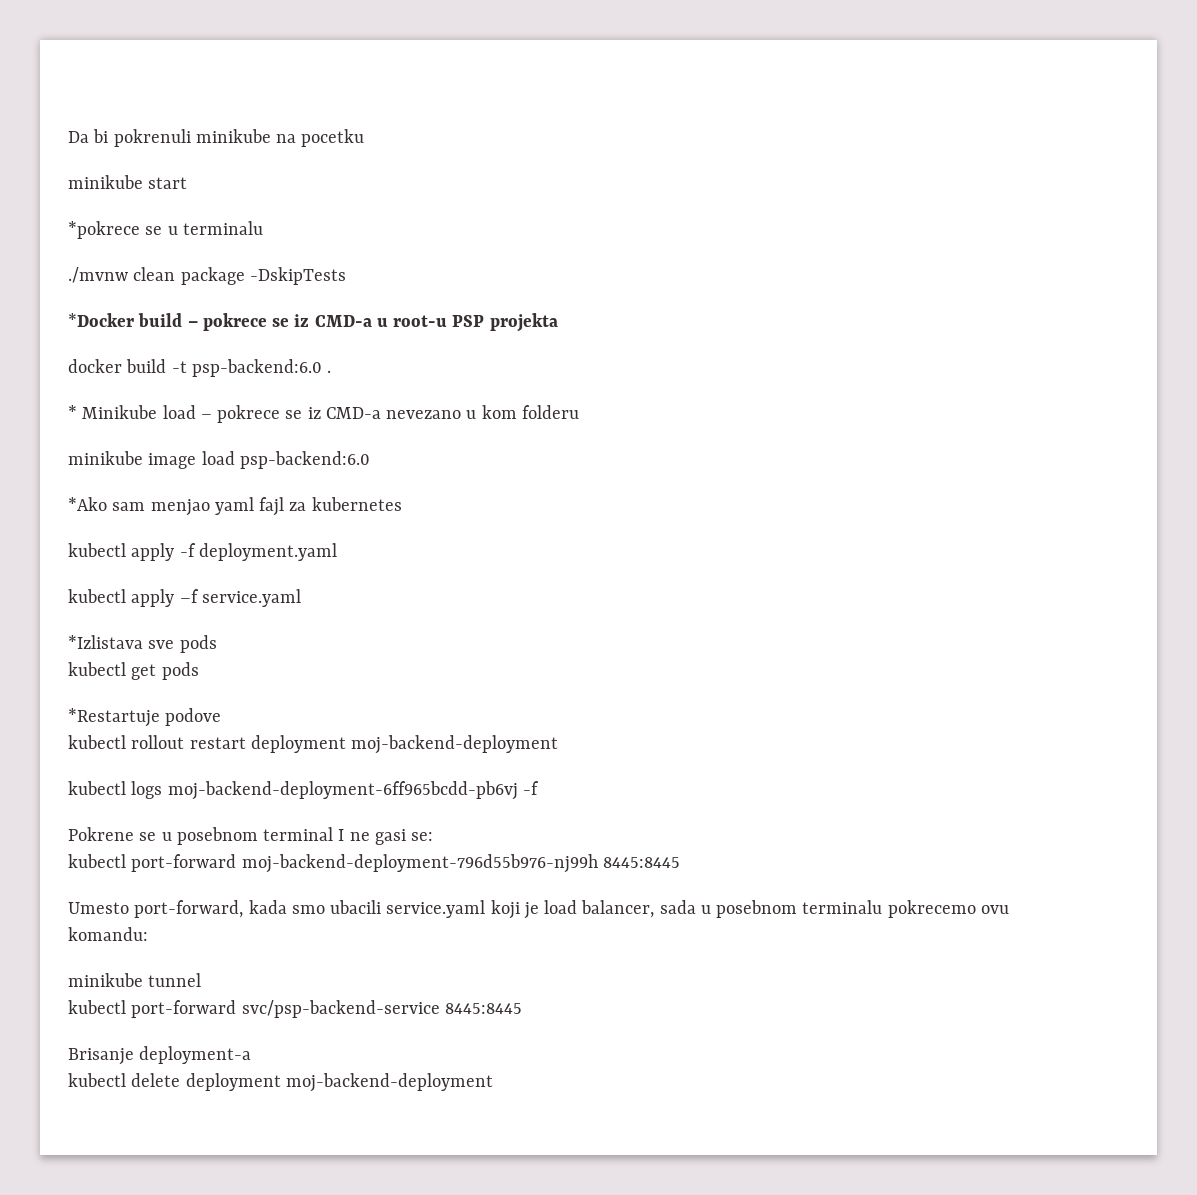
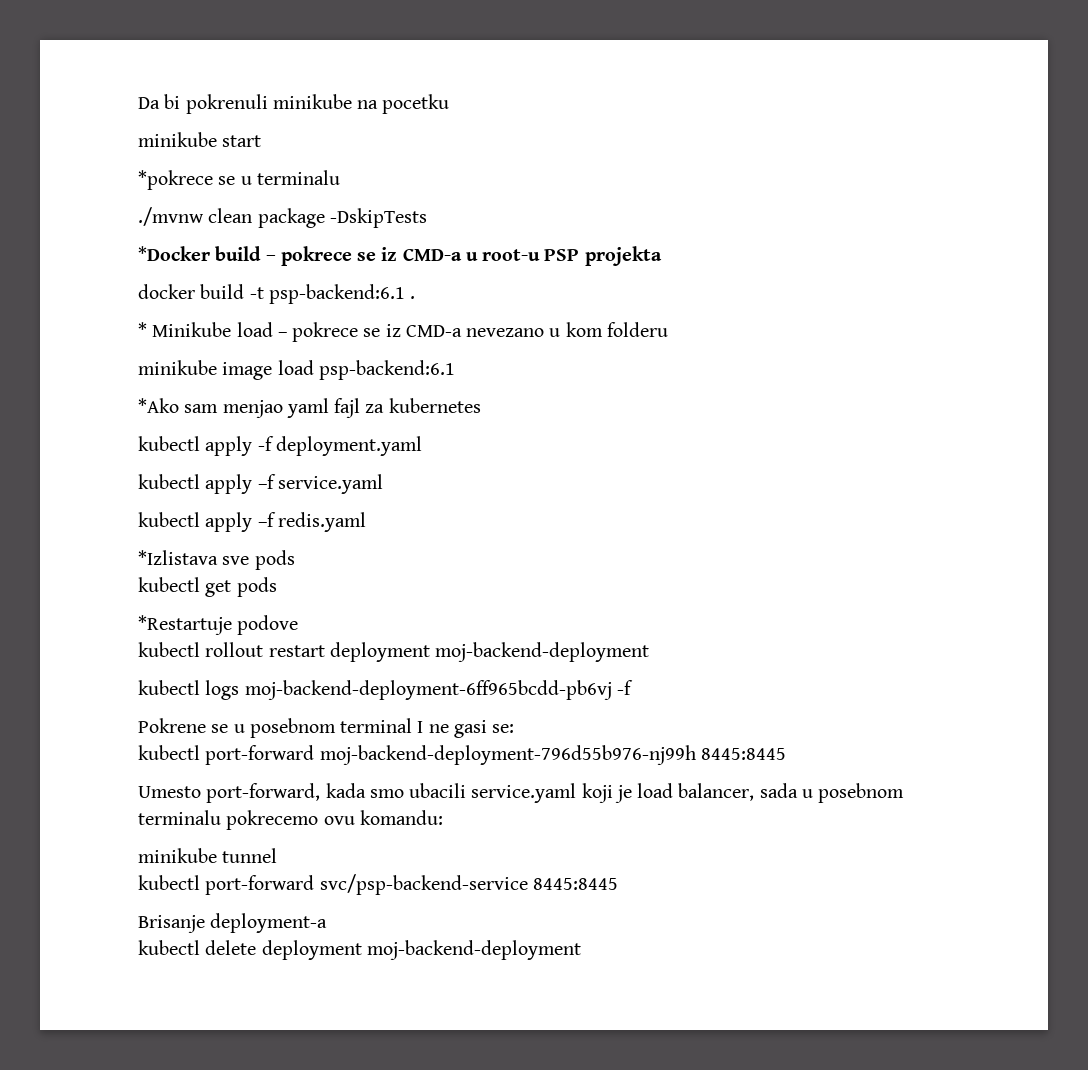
[191,359,322,377] psp-backend:6.0 -> [268,284,405,304] psp-backend:6.1
[239,451,370,469] psp-backend:6.0 -> [318,360,455,380] psp-backend:6.1
(301, 598) none -> [138,512,366,532] // kubectl apply –f redis.yaml

